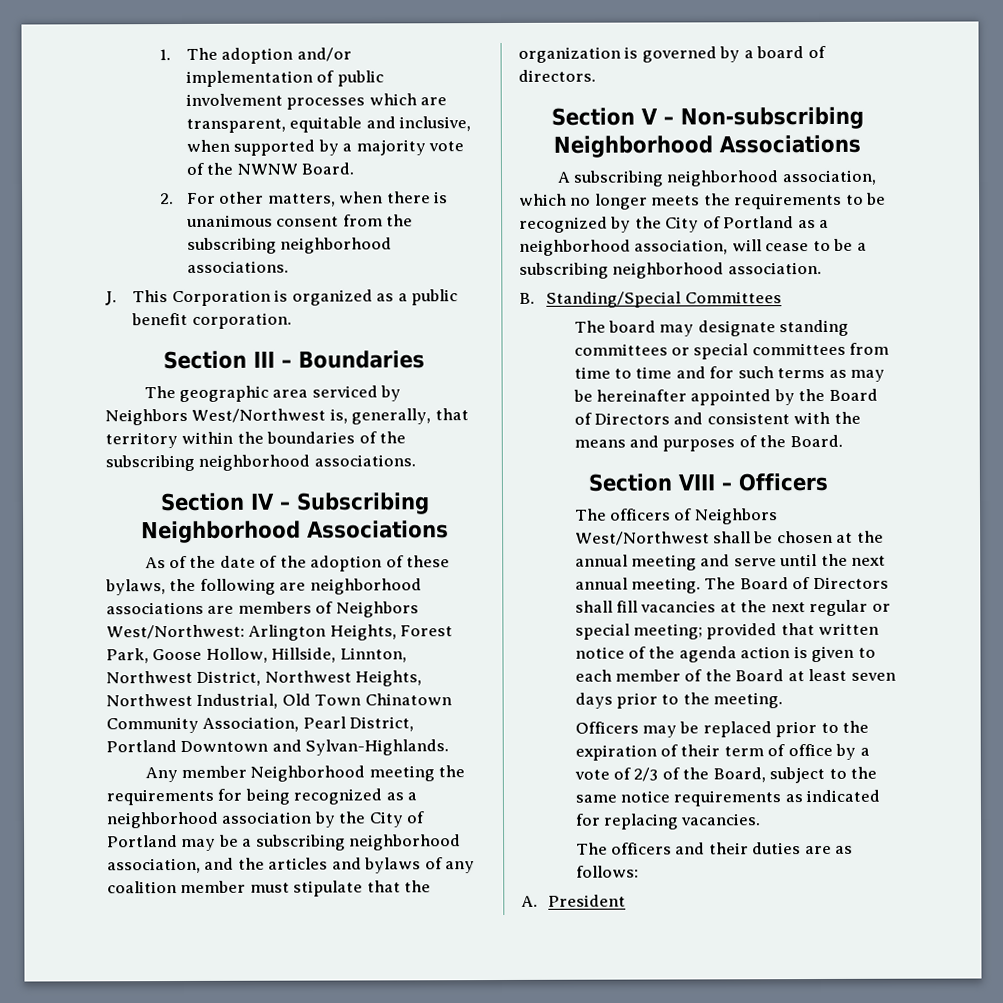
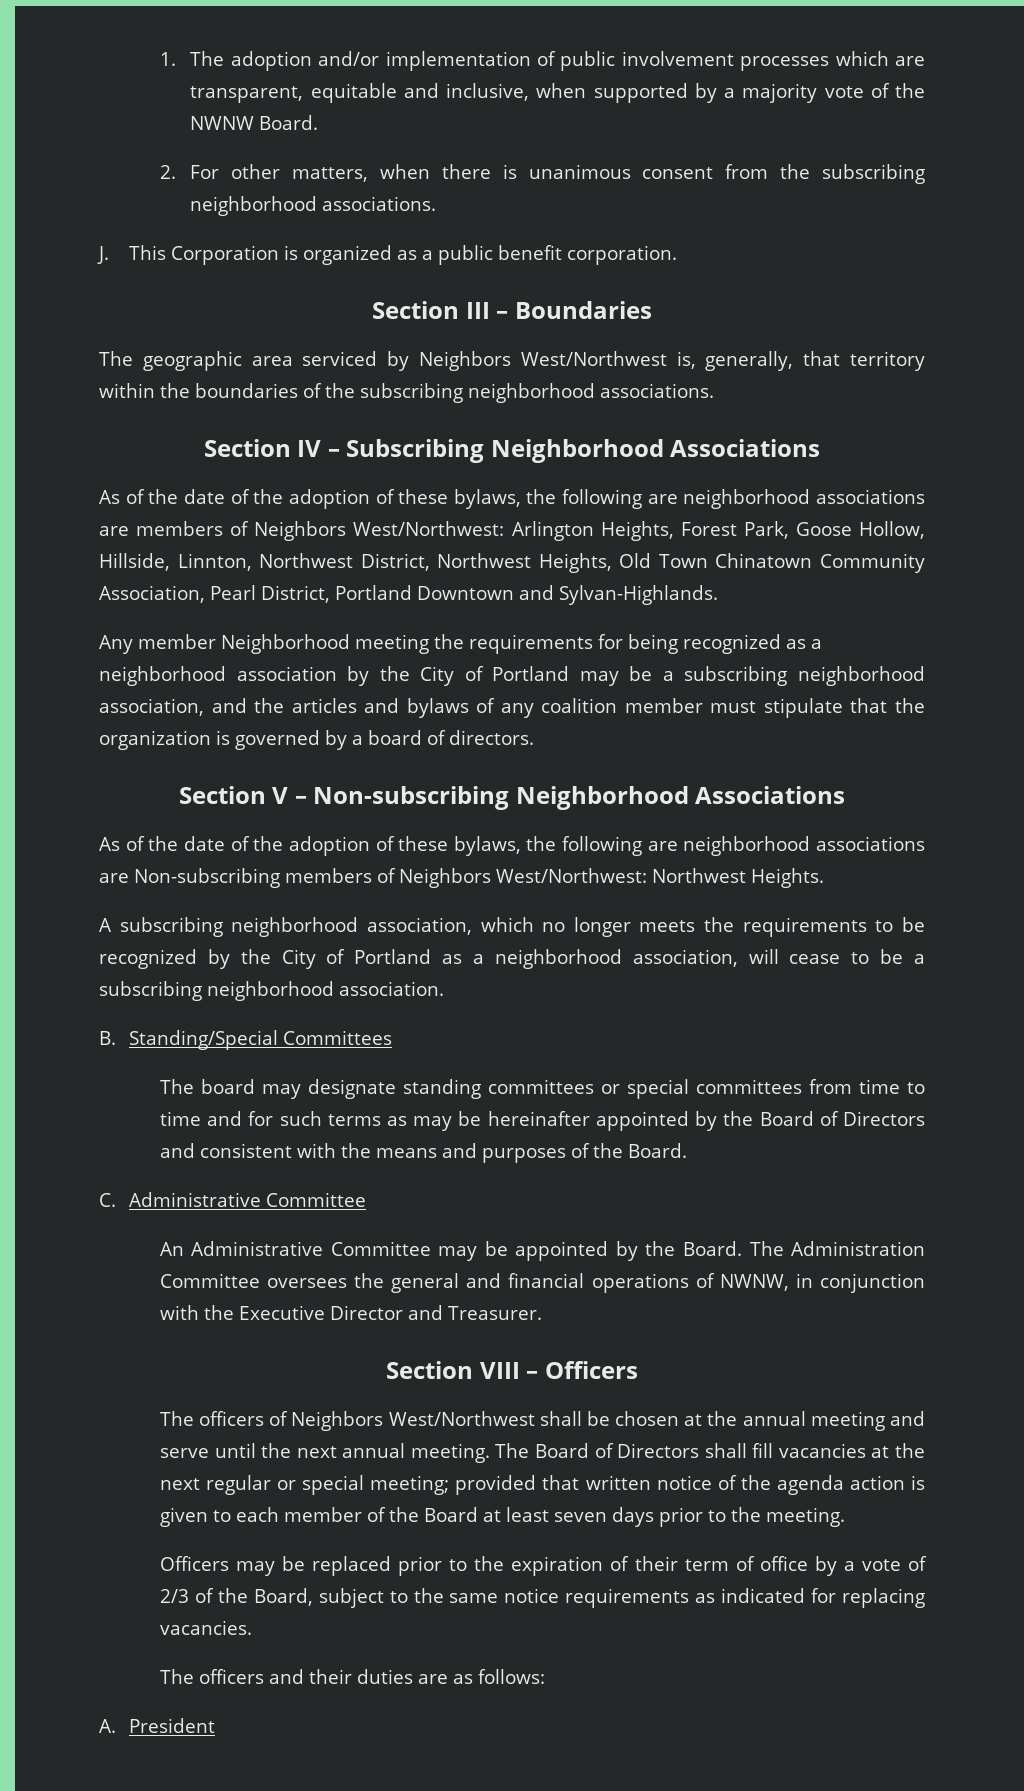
[106,693,279,709] Northwest Industrial, -> (612, 563) none
(861, 144) none -> [99,836,925,856] [99,868,824,888] // As of the date of the adoption of these bylaws, the following are neighborhood associations are Non-subscribing members of Neighbors West/Northwest: Northwest Heights.
(843, 441) none -> [99,1192,367,1207] [159,1241,925,1261] [159,1273,925,1293] [159,1305,542,1320] // C. Administrative Committee // An Administrative Committee may be appointed by the Board. The Administration Committee oversees the general and financial operations of NWNW, in conjunction with the Executive Director and Treasurer.

